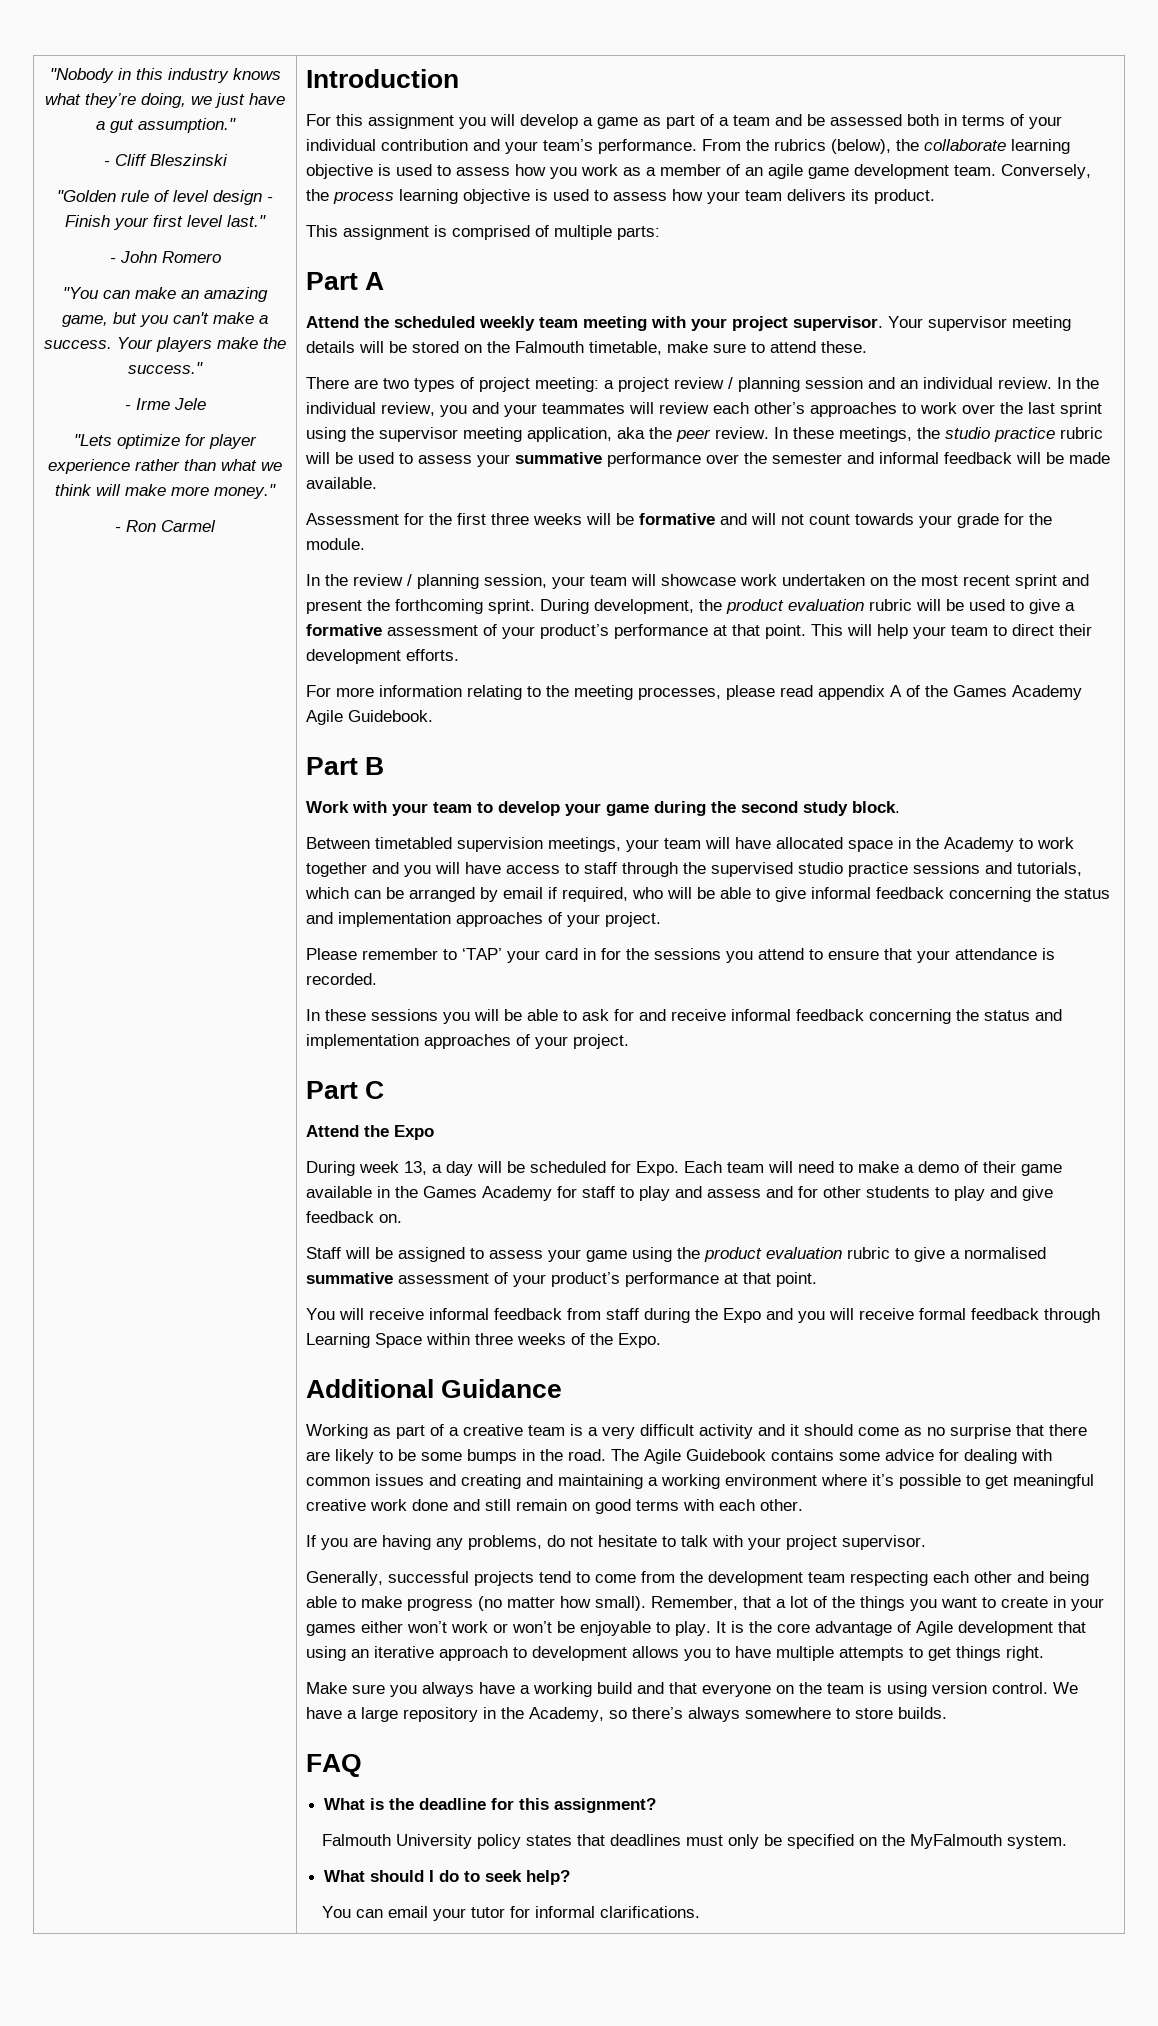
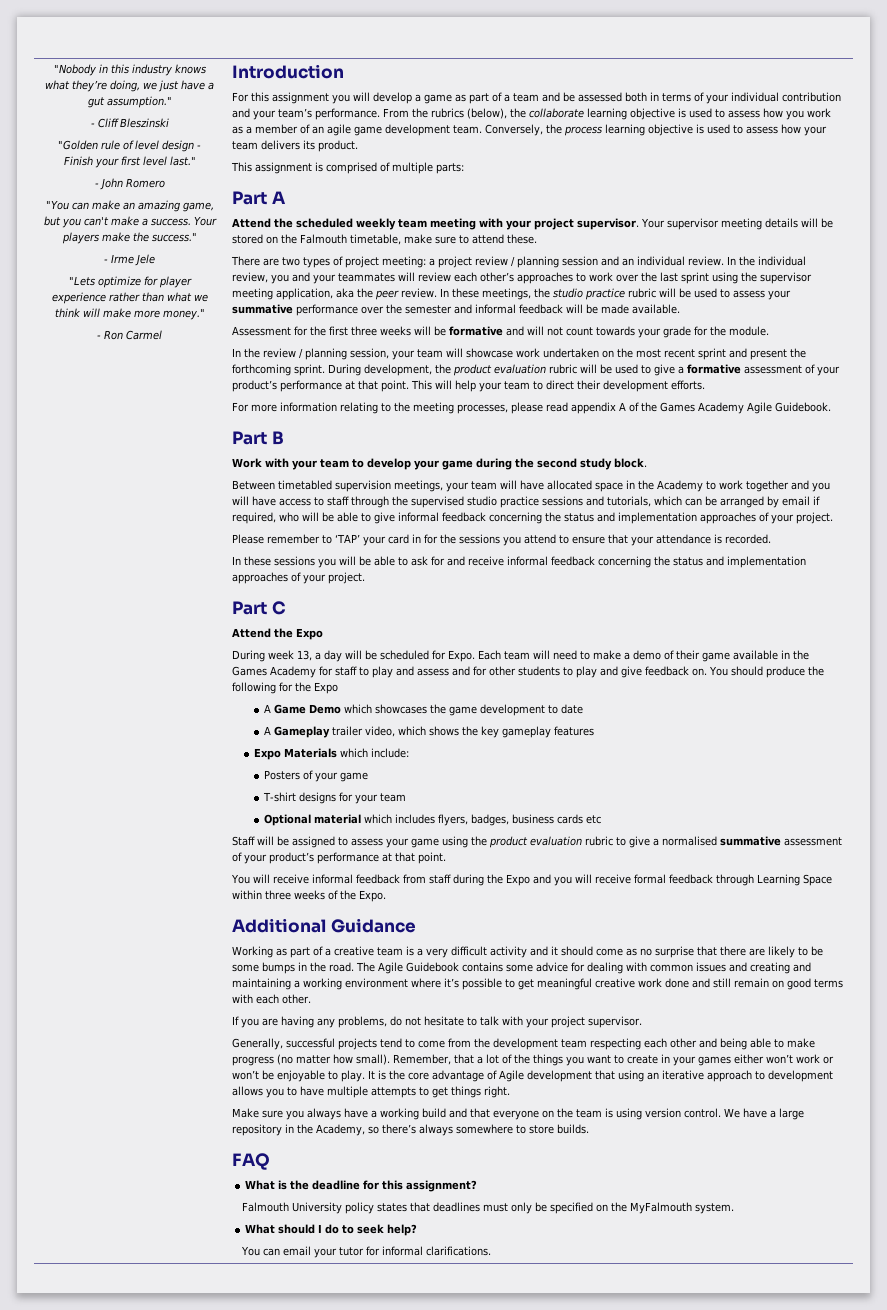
(402, 1218) none -> [709,666,825,678] [232,682,339,694] [263,704,583,716] [263,726,594,738] [254,748,410,760] [263,770,368,782] [262,792,406,804] [263,814,601,826] You should produce the following for the Expo // A Game Demo which showcases the game development to date // A Gameplay trailer video, which shows the key gameplay features // Expo Materials which include: // Posters of your game // T-shirt designs for your team // Optional material which includes flyers, badges, business cards etc

